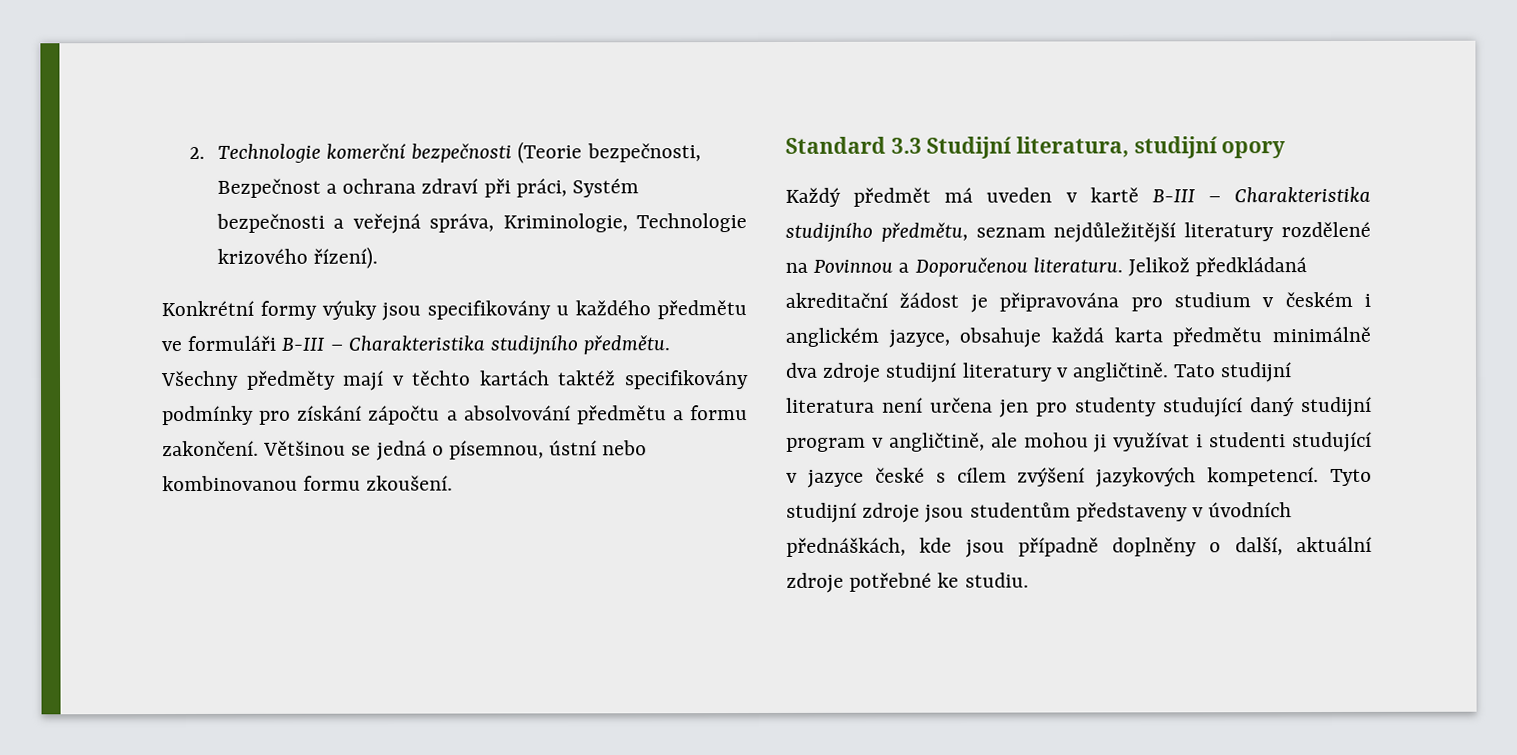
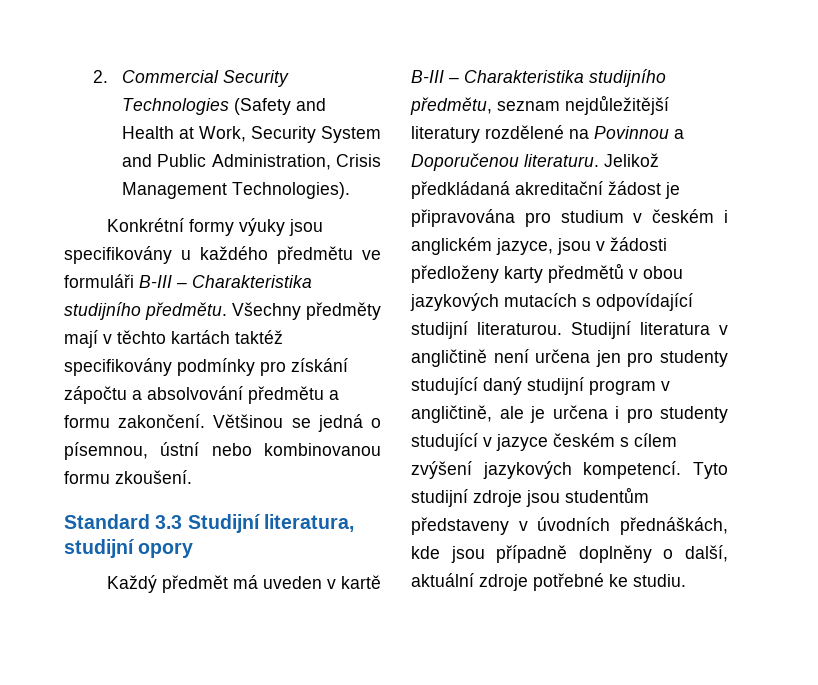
[216,141,701,164] [216,178,639,198] [215,213,747,234] [216,246,378,269] Technologie komerční bezpečnosti (Teorie bezpečnosti, Bezpečnost a ochrana zdraví při práci, Systém bezpečnosti a veřejná správa, Kriminologie, Technologie krizového řízení). -> [121,70,289,87] [121,98,326,115] [121,126,381,143] [121,154,382,170] [121,182,350,199] Commercial Security Technologies (Safety and Health at Work, Security System and Public Administration, Crisis Management Technologies).
[959,326,1371,348] [785,362,1293,383] [786,397,875,413] obsahuje každá karta předmětu minimálně dva zdroje studijní literatury v angličtině. Tato studijní literatura -> [557,237,667,255] [411,263,683,283] [410,293,693,311] [411,321,728,339] [411,349,487,367] jsou v žádosti předloženy karty předmětů v obou jazykových mutacích s odpovídající studijní literaturou. Studijní literatura v angličtině
[1023,432,1287,453] mohou ji využívat i studenti -> [530,405,728,423] je určena i pro studenty
[874,467,925,483] české -> [553,433,615,447] českém

